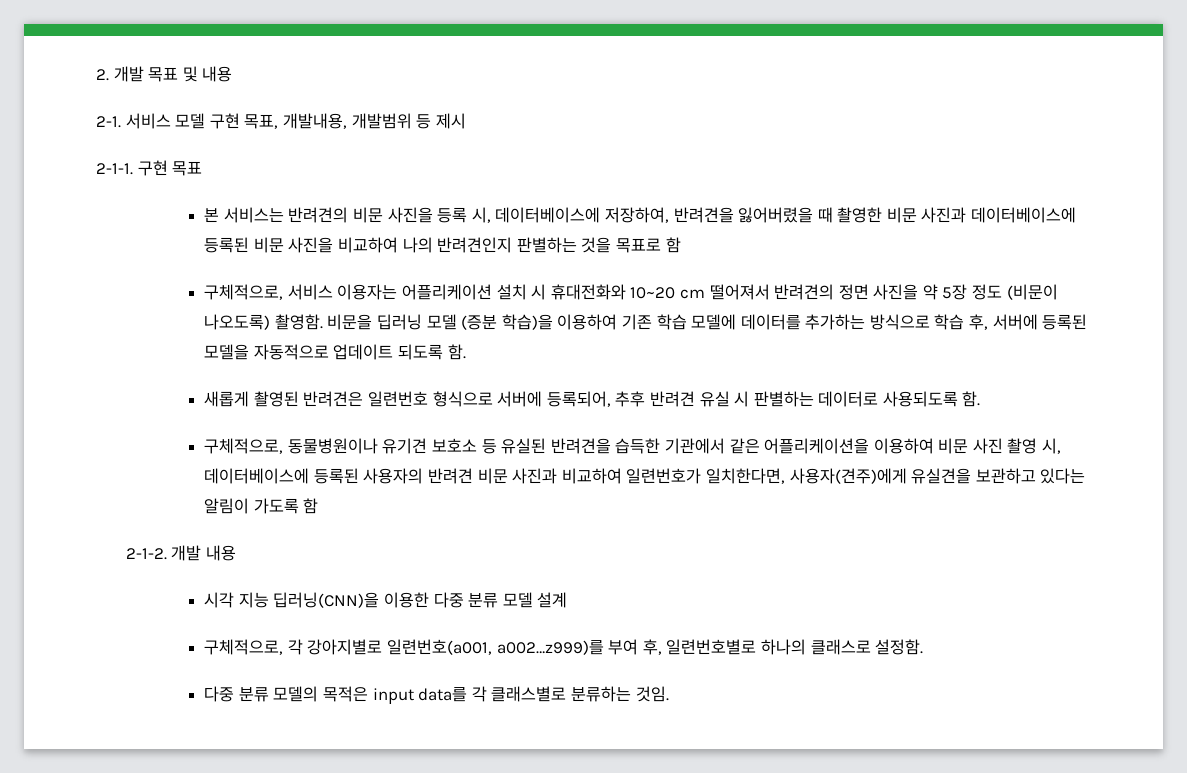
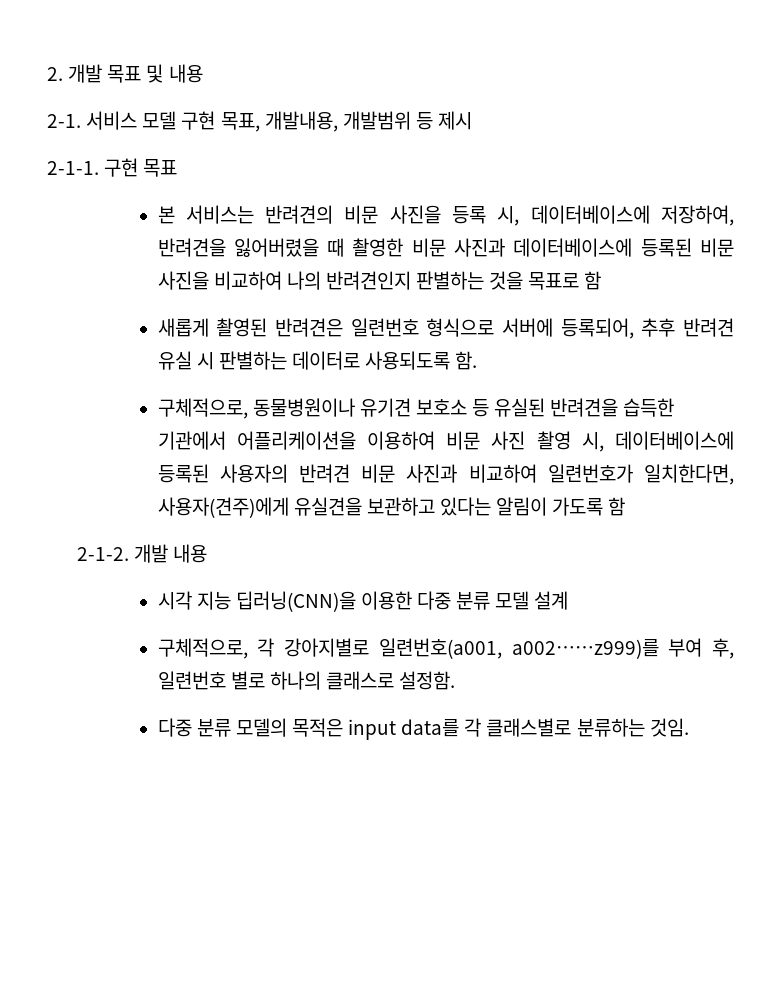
[204,284,1058,300] [204,314,1088,330] [204,344,466,360] // 구체적으로, 서비스 이용자는 어플리케이션 설치 시 휴대전화와 10~20 cm 떨어져서 반려견의 정면 사진을 약 5장 정도 (비문이 나오도록) 촬영함. 비문을 딥러닝 모델 (증분 학습)을 이용하여 기존 학습 모델에 데이터를 추가하는 방식으로 학습 후, 서버에 등록된 모델을 자동적으로 업데이트 되도록 함. -> (602, 280) none
[729,438,760,454] 같은 -> (226, 440) none
[496,640,604,655] a002…z999)를 -> [511,639,659,659] a002……z999)를
[666,639,757,655] 일련번호별로 -> [157,671,265,690] 일련번호 별로

